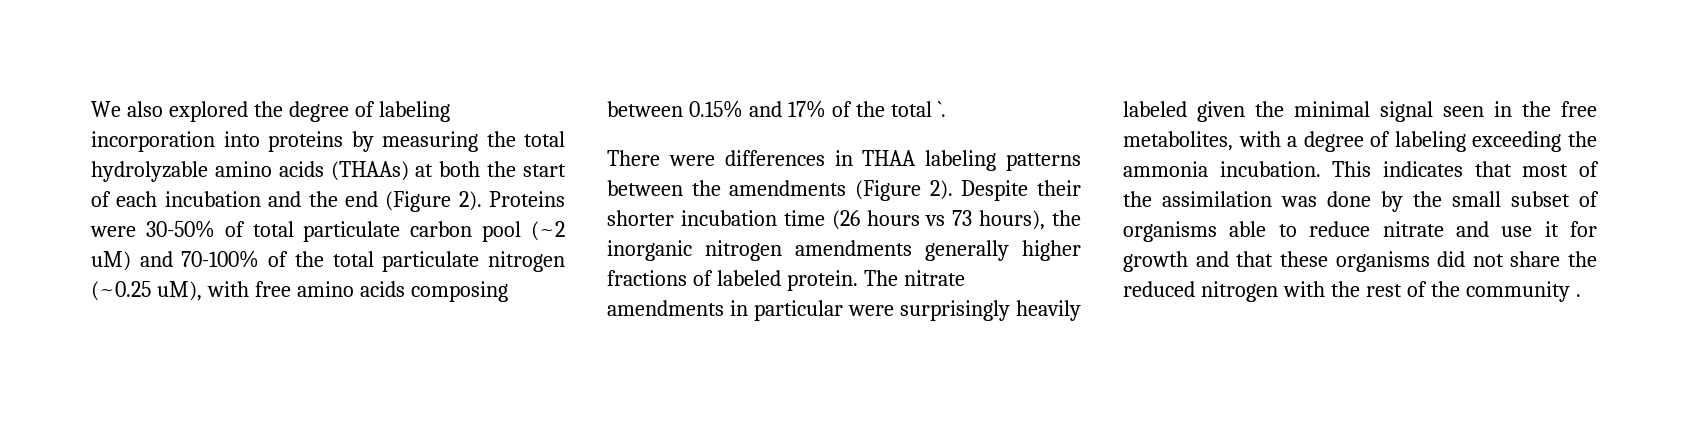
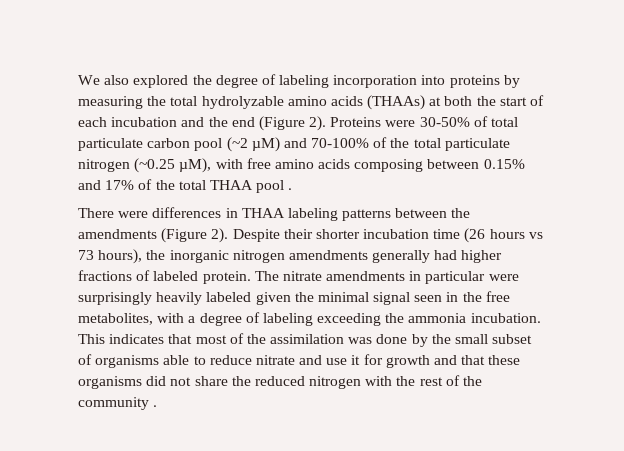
[91,251,131,271] uM) -> [251,137,280,152] µM)
[156,281,202,301] uM), -> [179,158,212,173] µM),
[937,101,946,117] `. -> [209,180,293,193] THAA pool .
(1009, 250) none -> [434,250,458,260] had

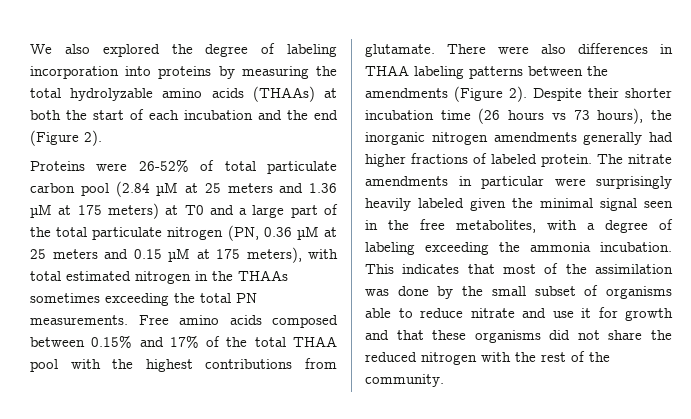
(327, 123) none -> (102, 138) //
[419,117,470,127] 30-50% -> [138,159,189,172] 26-52%
[226,137,370,152] (~2 µM) and 70-100% -> [115,181,337,197] [30,203,318,219] (2.84 µM at 25 meters and 1.36 µM at 175 meters) at T0 and a large part
[134,158,424,173] (~0.25 µM), with free amino acids composing -> [227,225,337,241] [30,247,338,263] [30,270,288,284] [30,293,257,306] [30,315,338,328] (PN, 0.36 µM at 25 meters and 0.15 µM at 175 meters), with total estimated nitrogen in the THAAs sometimes exceeding the total PN measurements. Free amino acids composed
[288,188,293,190] . // -> [70,358,337,372] [365,44,435,57] with the highest contributions from glutamate.
(149, 214) none -> [541,44,566,54] also
[78,397,158,410] community . -> [365,374,444,387] community.

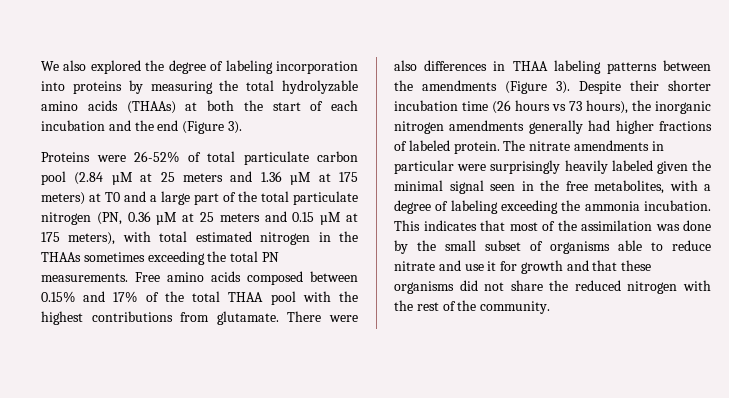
[84,130,102,146] 2). -> [227,121,242,134] 3).
[509,86,527,102] 2). -> [556,81,570,94] 3).

